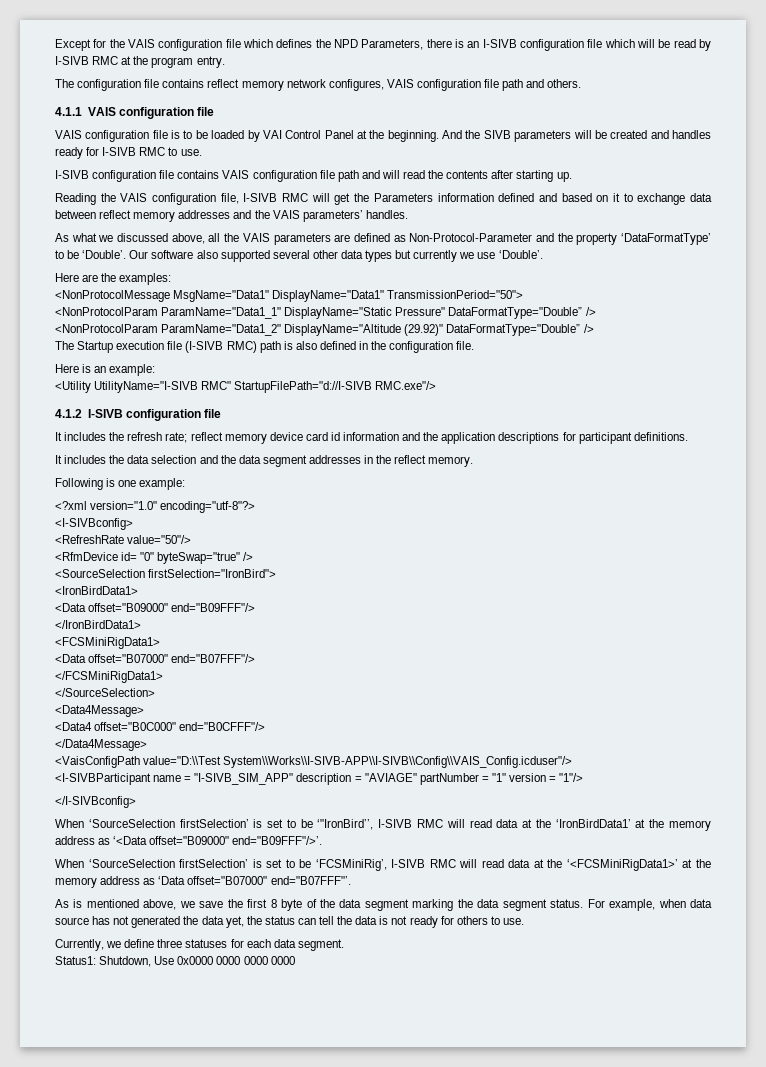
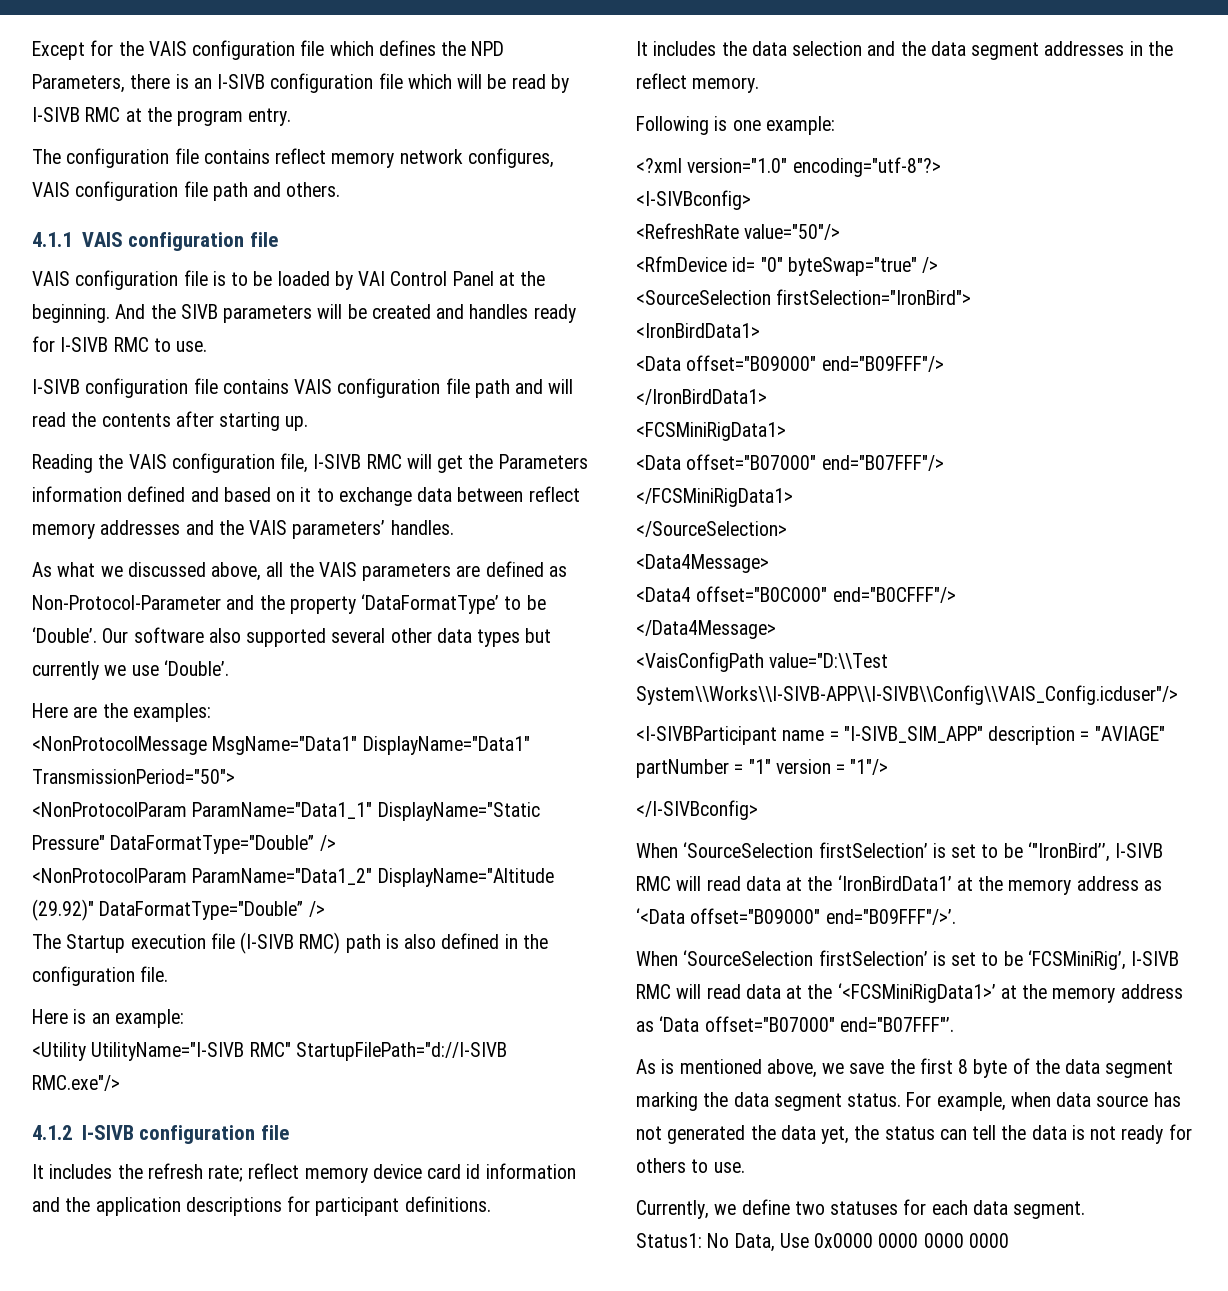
[157,939,183,948] three -> [794,1201,825,1215] two
[99,956,152,967] Shutdown, -> [707,1233,775,1252] No Data,

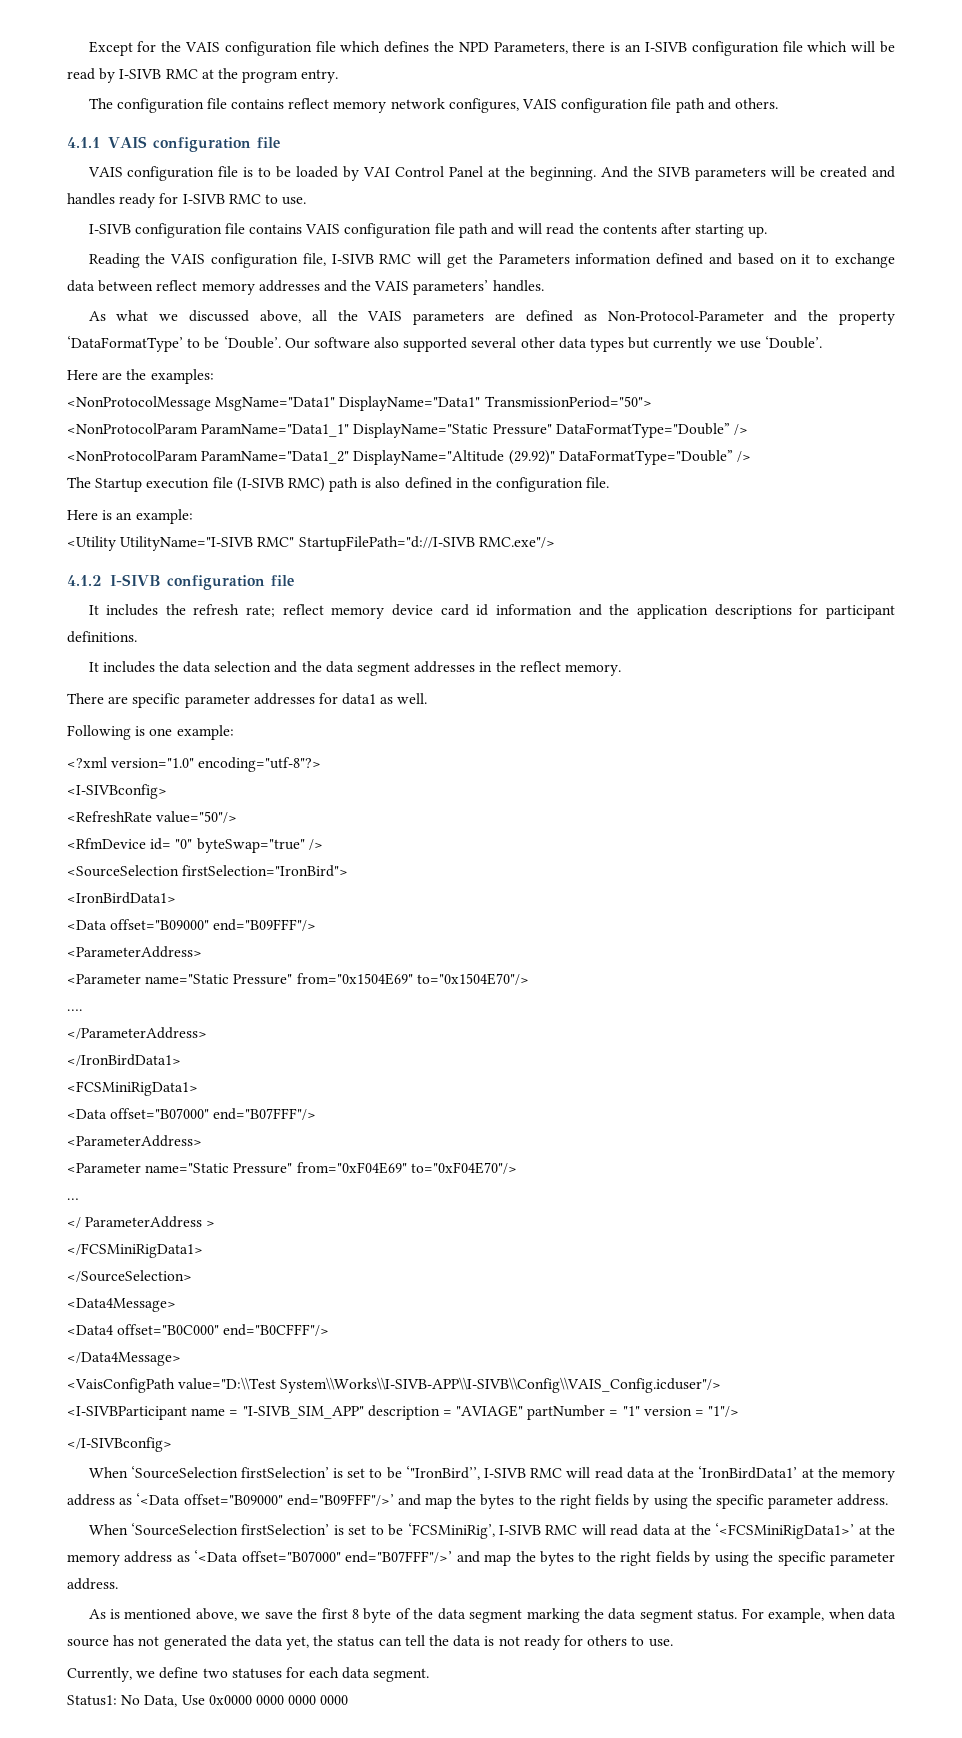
(760, 85) none -> [67,693,428,708] // There are specific parameter addresses for data1 as well.
(944, 364) none -> [67,946,202,958] [67,973,529,985] [67,1009,82,1011] [67,1027,207,1039] // <ParameterAddress> // <Parameter name="Static Pressure" from="0x1504E69" to="0x1504E70"/> // …. // </ParameterAddress>
(944, 463) none -> [67,1135,202,1147] [67,1162,517,1174] [67,1198,79,1200] [67,1216,216,1228] // <ParameterAddress> // <Parameter name="Static Pressure" from="0xF04E69" to="0xF04E70"/> // … // </ ParameterAddress >
[825,909,956,925] end="B09FFF"/>’. -> [286,1494,889,1509] end="B09FFF"/>’ and map the bytes to the right fields by using the specific parameter address.
[659,1016,954,1032] ‘Data offset="B07000" end="B07FFF"’. -> [194,1550,896,1566] [67,1578,118,1590] ‘<Data offset="B07000" end="B07FFF"/>’ and map the bytes to the right fields by using the specific parameter address.

